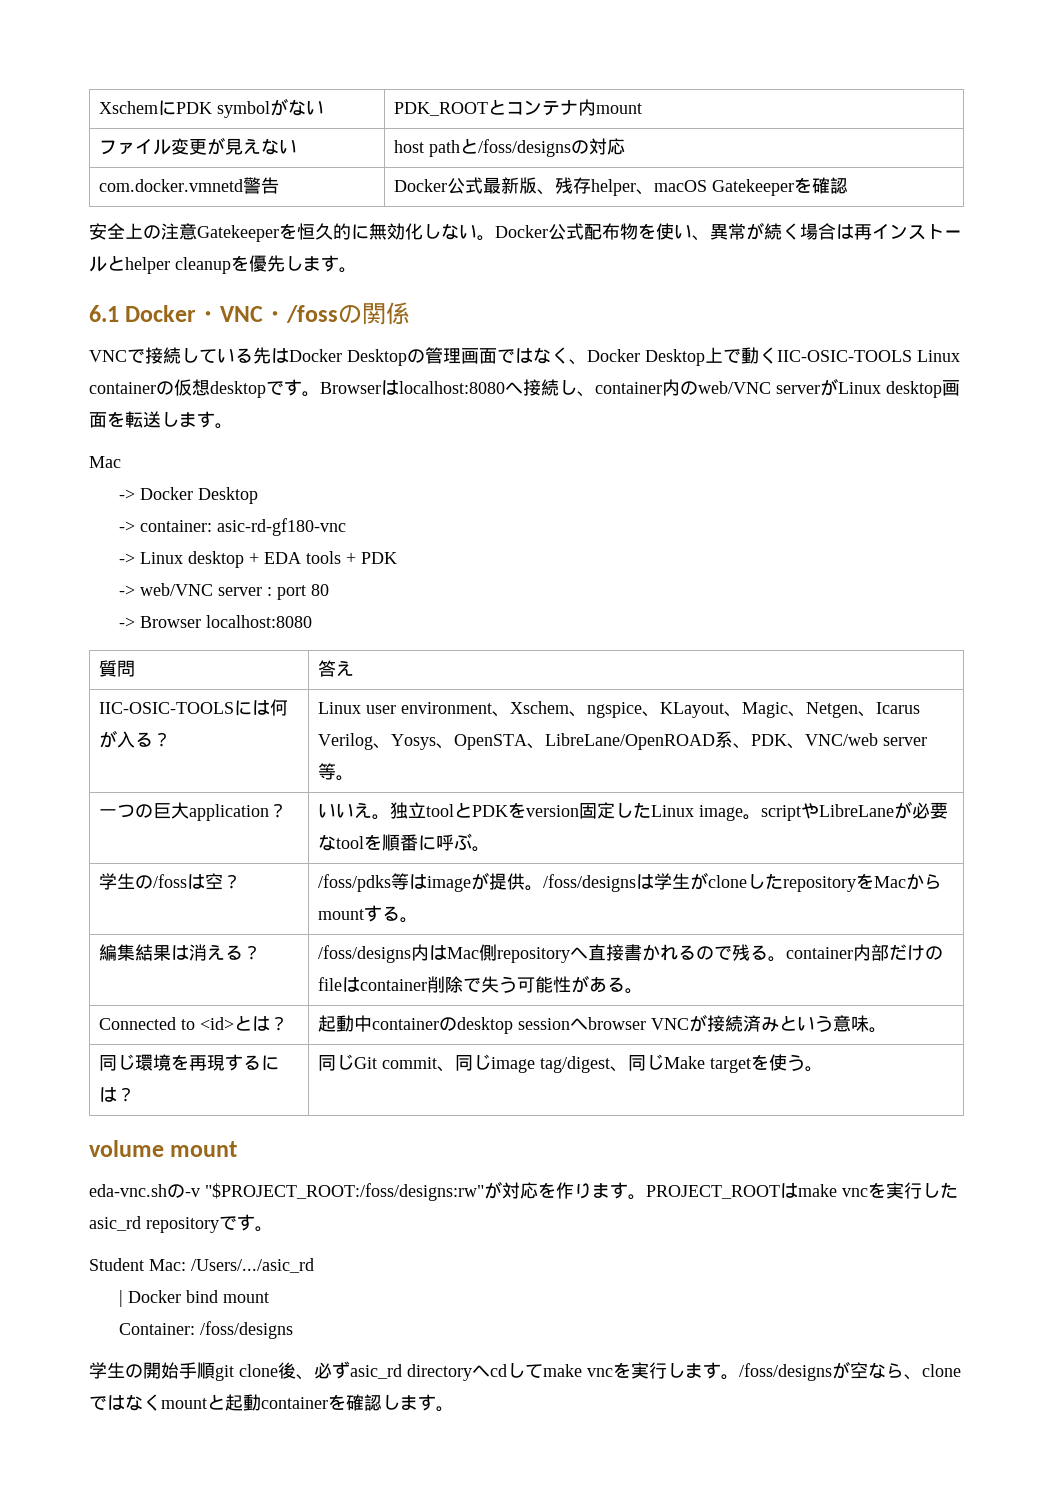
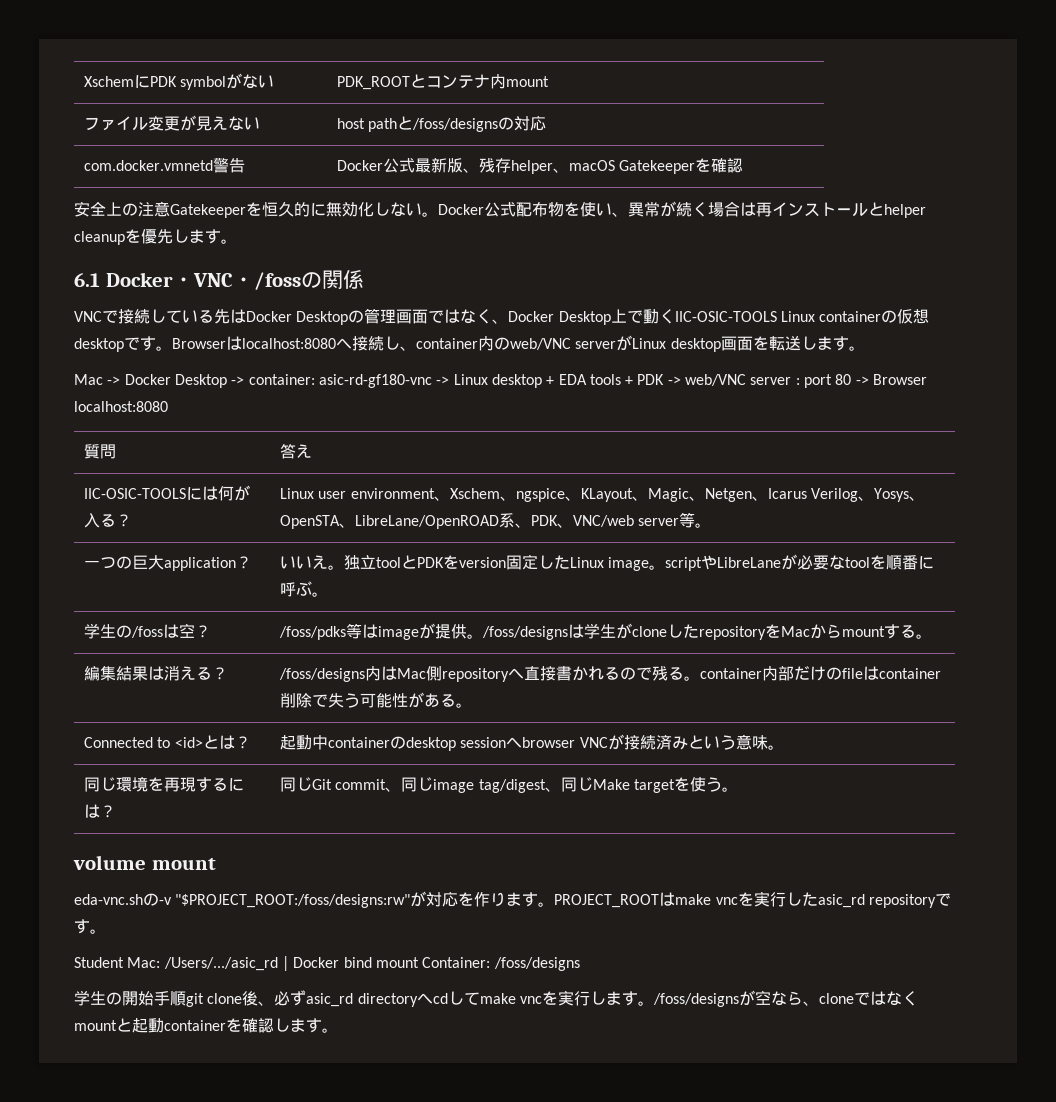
(121, 462) // -> (103, 379) none
(259, 495) // -> (227, 381) none
(347, 527) // -> (432, 381) none
(398, 558) // -> (665, 379) none
(330, 590) // -> (852, 379) none
(314, 1265) // -> (278, 964) none
(270, 1297) // -> (419, 962) none

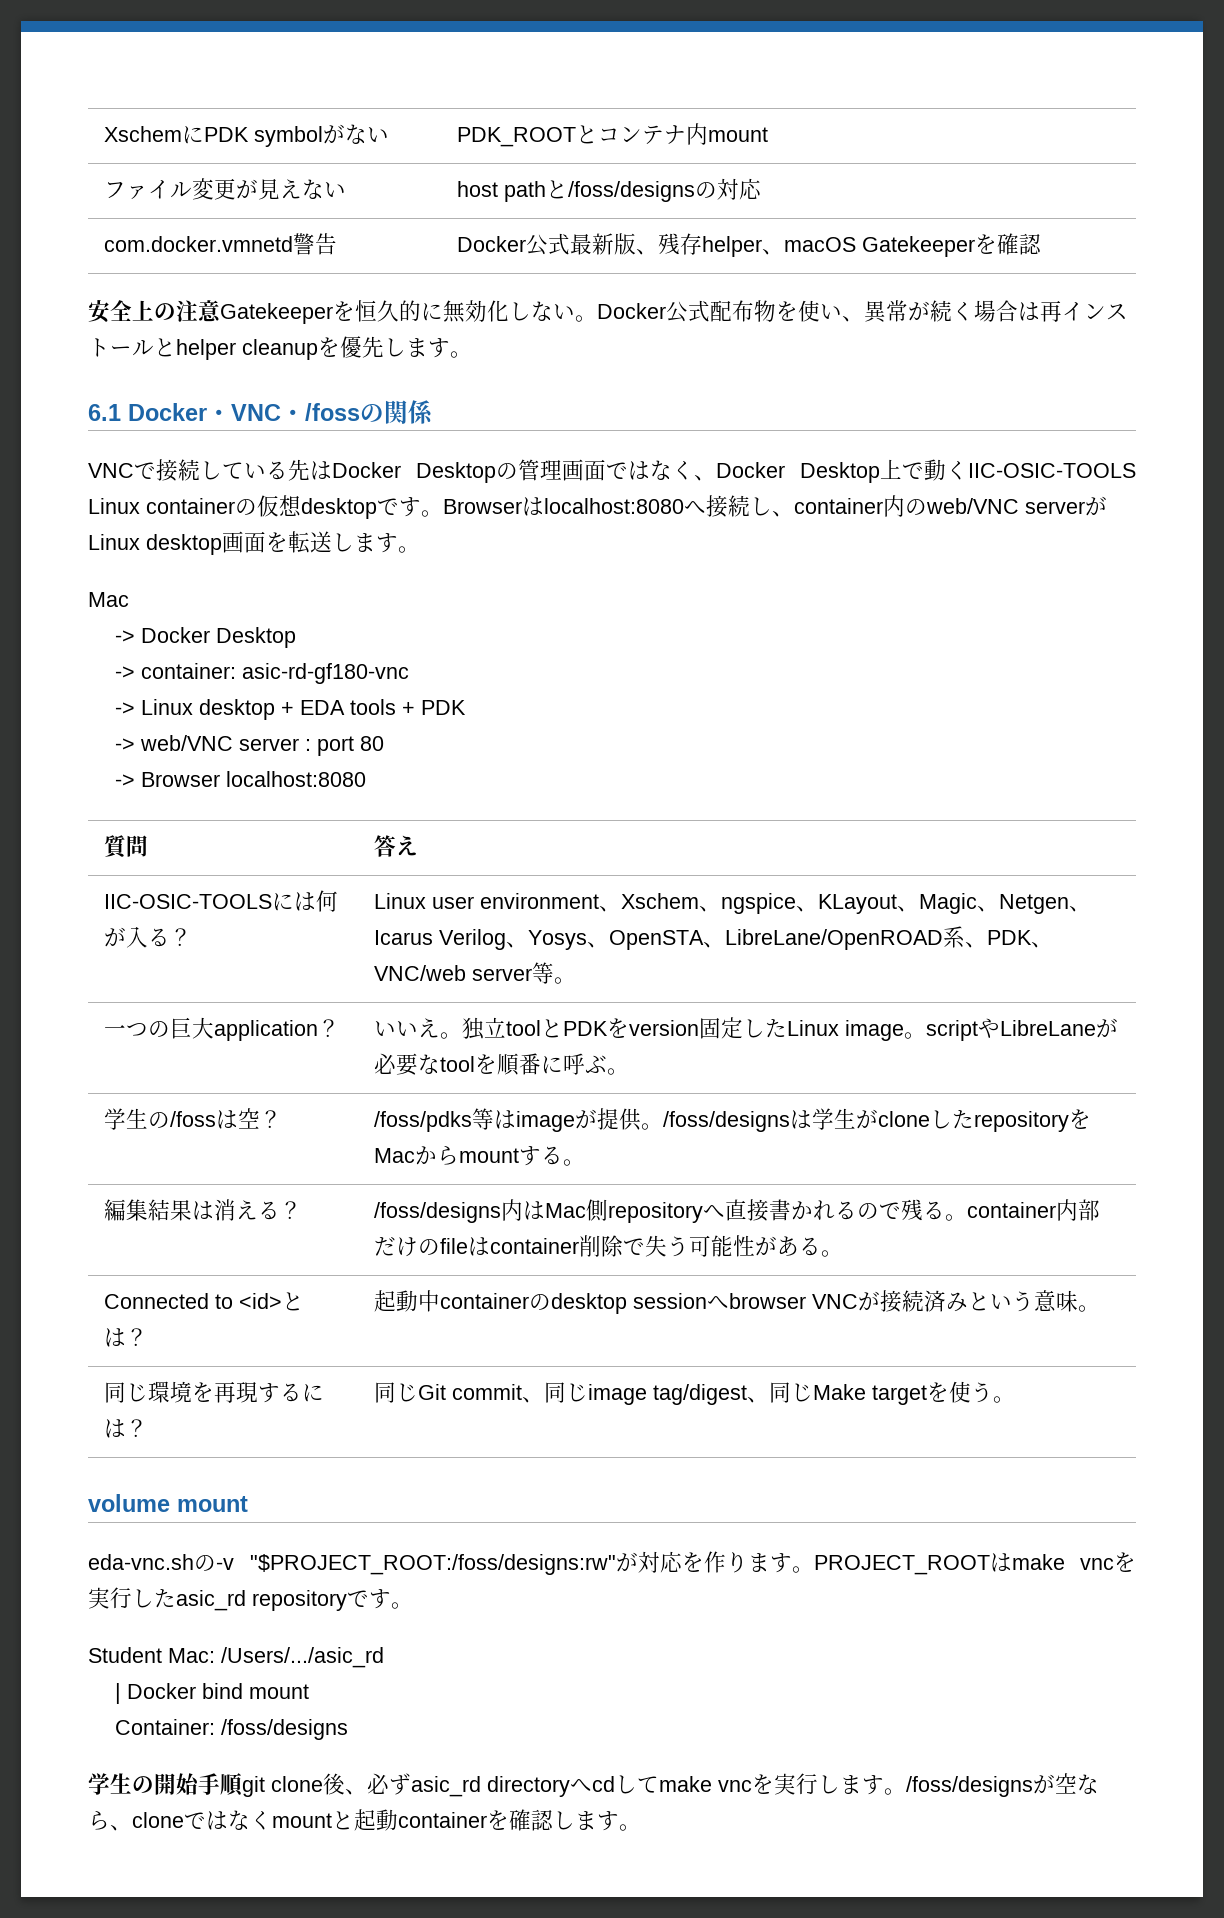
(103, 379) none -> (129, 599) //
(227, 381) none -> (297, 637) //
(432, 381) none -> (410, 673) //
(665, 379) none -> (467, 707) //
(852, 379) none -> (385, 743) //
(278, 964) none -> (384, 1657) //
(419, 962) none -> (310, 1691) //

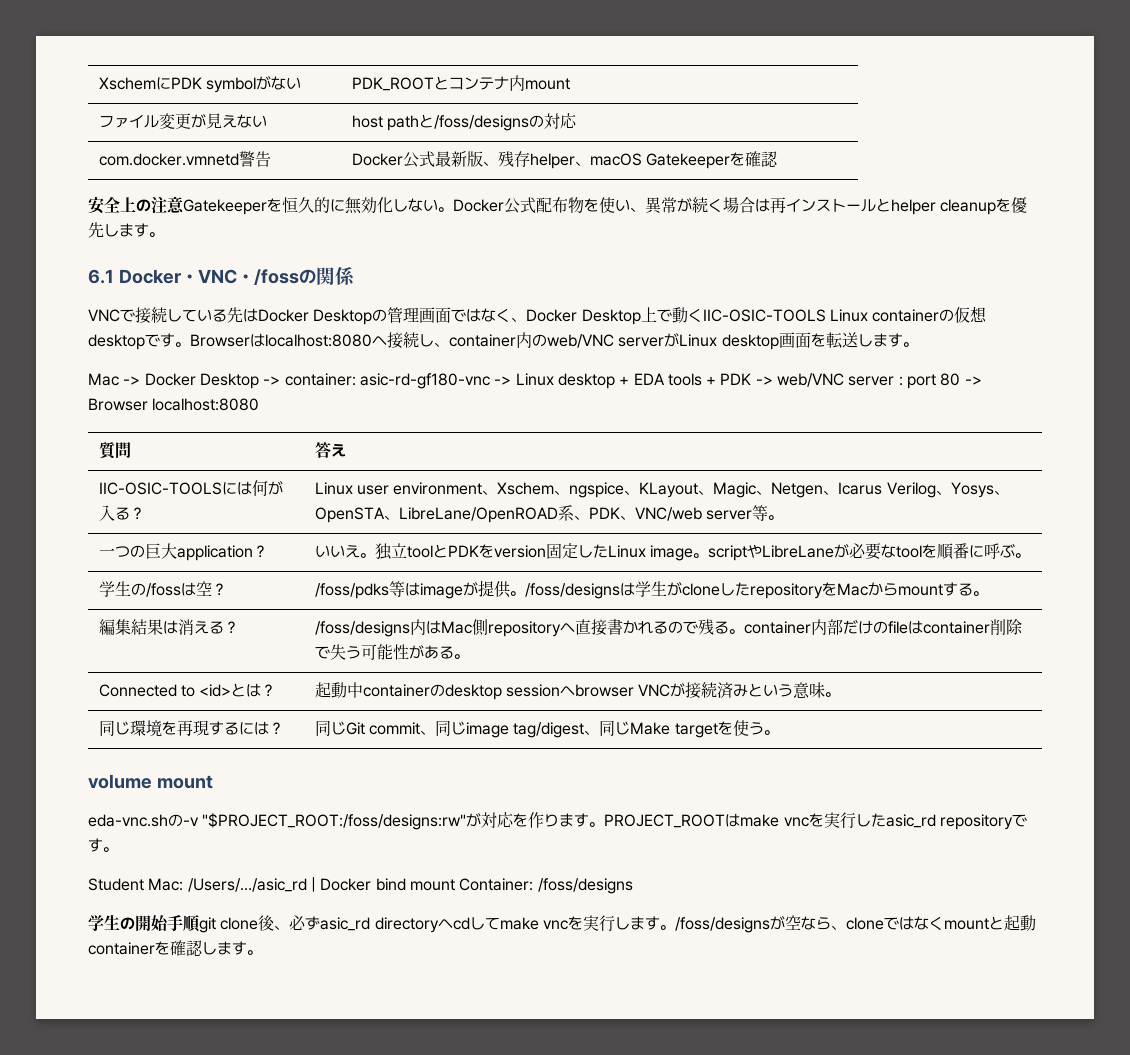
(129, 599) // -> (119, 379) none
(297, 637) // -> (259, 381) none
(410, 673) // -> (490, 381) none
(467, 707) // -> (752, 379) none
(385, 743) // -> (961, 379) none
(384, 1657) // -> (307, 885) none
(310, 1691) // -> (455, 885) none

